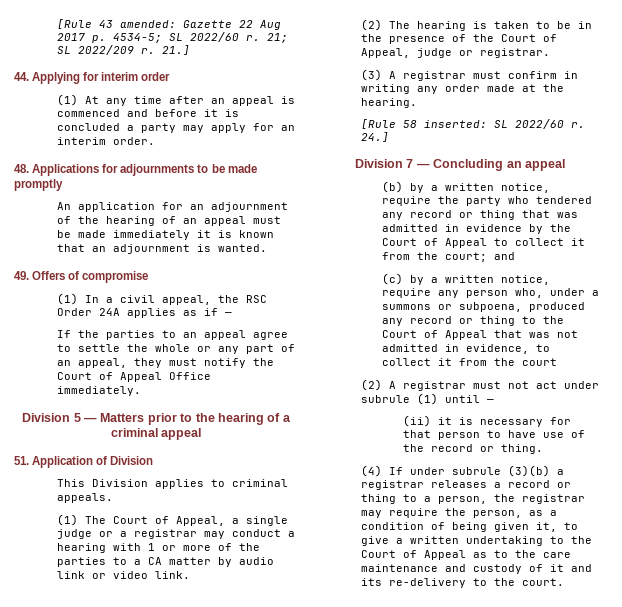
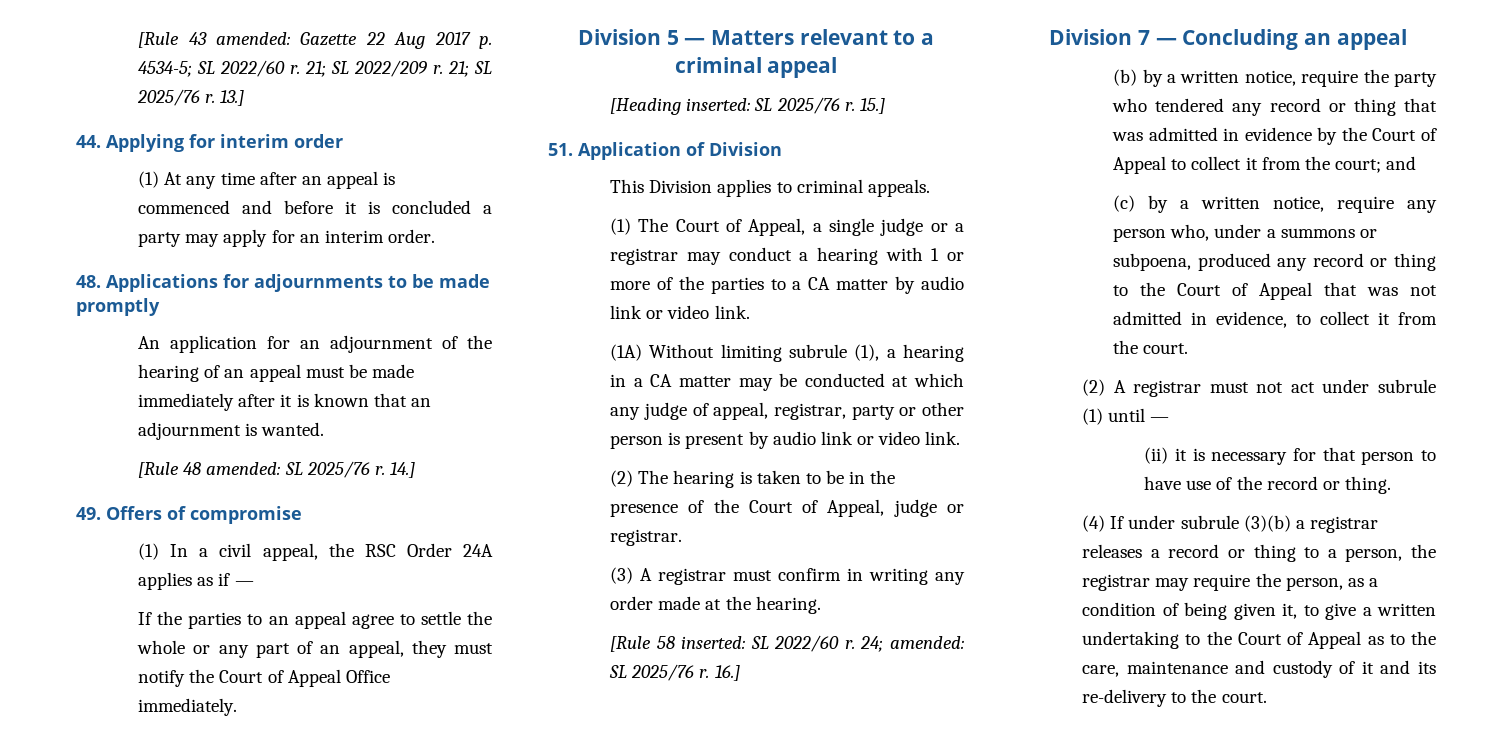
[161,45,190,55] 21.] -> [448,61,493,77] [137,89,245,106] 21; SL 2025/76 r. 13.]
(190, 235) none -> [238,394,276,407] after
(267, 248) none -> [138,461,415,478] // [Rule 48 amended: SL 2025/76 r. 14.]
[147,413,291,425] [110,428,202,440] prior to the hearing of a criminal appeal -> [799,29,935,45] [674,57,838,78] [610,97,885,115] relevant to a criminal appeal // [Heading inserted: SL 2025/76 r. 15.]
(190, 575) none -> [610,344,964,362] [610,373,964,391] [610,402,964,420] [610,431,961,449] // (1A) Without limiting subrule (1), a hearing in a CA matter may be conducted at which any judge of appeal, registrar, party or other person is present by audio link or video link.
[360,132,389,142] 24.] -> [860,636,965,652] [609,664,740,681] 24; amended: SL 2025/76 r. 16.]
[521,358,557,366] court -> [1143,343,1189,354] court.
[542,552,571,558] care -> [1082,665,1120,677] care,

